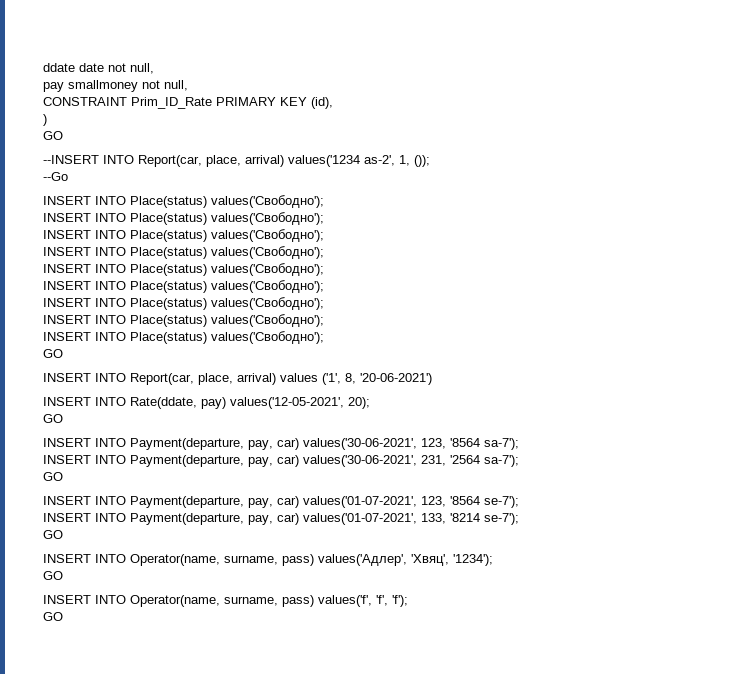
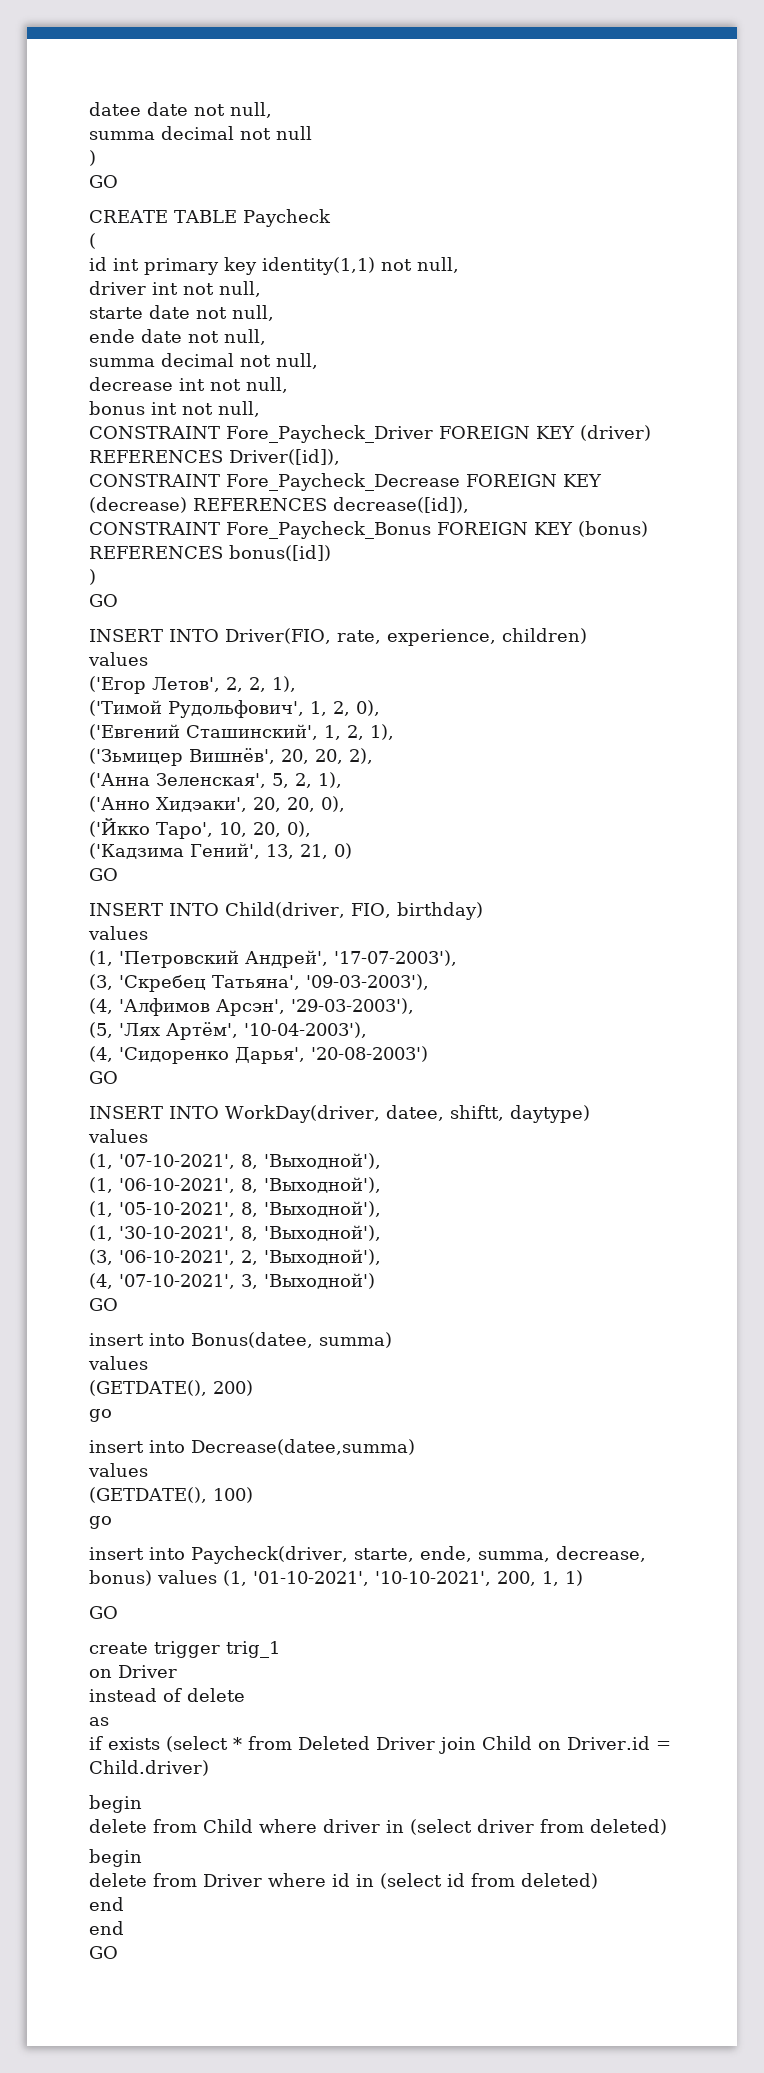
[43,63,154,74] [43,80,188,92] [43,97,333,109] [43,114,47,126] [43,131,63,140] [43,155,430,167] [43,172,68,181] [43,195,324,208] [43,212,324,225] [43,229,324,242] [43,246,324,259] [43,263,324,276] [43,280,324,293] [43,297,324,310] [43,314,324,327] [43,331,324,344] [43,349,63,358] [43,373,432,385] [43,397,370,409] [43,414,63,423] [43,438,519,450] [43,455,519,467] [43,472,63,481] [43,496,519,508] [43,513,519,525] [43,530,63,539] [43,554,493,566] [43,571,63,580] [43,595,408,607] ddate date not null, // pay smallmoney not null, // CONSTRAINT Prim_ID_Rate PRIMARY KEY (id), // ) // GO // --INSERT INTO Report(car, place, arrival) values('1234 as-2', 1, ()); // --Go // INSERT INTO Place(status) values('Свободно'); // INSERT INTO Place(status) values('Свободно'); // INSERT INTO Place(status) values('Свободно'); // INSERT INTO Place(status) values('Свободно'); // INSERT INTO Place(status) values('Свободно'); // INSERT INTO Place(status) values('Свободно'); // INSERT INTO Place(status) values('Свободно'); // INSERT INTO Place(status) values('Свободно'); // INSERT INTO Place(status) values('Свободно'); // GO // INSERT INTO Report(car, place, arrival) values ('1', 8, '20-06-2021') // INSERT INTO Rate(ddate, pay) values('12-05-2021', 20); // GO // INSERT INTO Payment(departure, pay, car) values('30-06-2021', 123, '8564 sa-7'); // INSERT INTO Payment(departure, pay, car) values('30-06-2021', 231, '2564 sa-7'); // GO // INSERT INTO Payment(departure, pay, car) values('01-07-2021', 123, '8564 se-7'); // INSERT INTO Payment(departure, pay, car) values('01-07-2021', 133, '8214 se-7'); // GO // INSERT INTO Operator(name, surname, pass) values('Адлер', 'Хвяц', '1234'); // GO // INSERT INTO Operator(name, surname, pass) values('f', 'f', 'f'); -> [89,102,272,118] [89,126,312,140] [89,150,96,166] [89,175,118,188] [89,209,331,227] [89,233,96,249] [89,257,459,275] [89,281,261,297] [89,305,274,321] [89,329,266,345] [89,353,318,369] [89,377,288,393] [89,401,260,417] [89,425,651,443] [89,449,340,465] [89,473,602,491] [89,497,469,513] [89,521,648,539] [89,545,331,561] [89,569,96,585] [89,594,118,607] [89,628,587,646] [88,652,148,666] [89,676,296,694] [89,700,380,718] [89,724,394,740] [89,748,373,766] [89,772,342,788] [89,796,345,812] [89,818,311,839] [89,843,352,859] [89,868,118,881] [89,902,483,920] [88,926,148,940] [89,950,457,968] [89,974,429,992] [89,998,414,1016] [89,1022,367,1040] [89,1046,428,1064] [89,1071,118,1084] [89,1105,590,1123] [88,1129,148,1143] [89,1153,381,1169] [89,1177,381,1193] [89,1201,381,1217] [89,1225,381,1241] [89,1249,381,1265] [89,1273,375,1289] [89,1298,118,1311] [89,1332,392,1348] [88,1356,148,1370] [89,1380,253,1396] [89,1409,112,1422] [89,1439,415,1455] [88,1463,148,1477] [89,1487,253,1503] [89,1516,112,1529] [89,1546,646,1564] [89,1570,583,1586] [89,1606,118,1619] [89,1641,280,1658] [89,1665,177,1678] [89,1688,245,1702] [89,1717,109,1726] [89,1736,671,1754] [89,1760,209,1776] [89,1795,142,1813] [89,1819,667,1835] [89,1849,142,1867] [89,1873,598,1889] [89,1897,124,1911] [89,1921,124,1935] datee date not null, // summa decimal not null // ) // GO // CREATE TABLE Paycheck // ( // id int primary key identity(1,1) not null, // driver int not null, // starte date not null, // ende date not null, // summa decimal not null, // decrease int not null, // bonus int not null, // CONSTRAINT Fore_Paycheck_Driver FOREIGN KEY (driver) REFERENCES Driver([id]), // CONSTRAINT Fore_Paycheck_Decrease FOREIGN KEY (decrease) REFERENCES decrease([id]), // CONSTRAINT Fore_Paycheck_Bonus FOREIGN KEY (bonus) REFERENCES bonus([id]) // ) // GO // INSERT INTO Driver(FIO, rate, experience, children) // values // ('Егор Летов', 2, 2, 1), // ('Тимой Рудольфович', 1, 2, 0), // ('Евгений Сташинский', 1, 2, 1), // ('Зьмицер Вишнёв', 20, 20, 2), // ('Анна Зеленская', 5, 2, 1), // ('Анно Хидэаки', 20, 20, 0), // ('Йкко Таро', 10, 20, 0), // ('Кадзима Гений', 13, 21, 0) // GO // INSERT INTO Child(driver, FIO, birthday) // values // (1, 'Петровский Андрей', '17-07-2003'), // (3, 'Скребец Татьяна', '09-03-2003'), // (4, 'Алфимов Арсэн', '29-03-2003'), // (5, 'Лях Артём', '10-04-2003'), // (4, 'Сидоренко Дарья', '20-08-2003') // GO // INSERT INTO WorkDay(driver, datee, shiftt, daytype) // values // (1, '07-10-2021', 8, 'Выходной'), // (1, '06-10-2021', 8, 'Выходной'), // (1, '05-10-2021', 8, 'Выходной'), // (1, '30-10-2021', 8, 'Выходной'), // (3, '06-10-2021', 2, 'Выходной'), // (4, '07-10-2021', 3, 'Выходной') // GO // insert into Bonus(datee, summa) // values // (GETDATE(), 200) // go // insert into Decrease(datee,summa) // values // (GETDATE(), 100) // go // insert into Paycheck(driver, starte, ende, summa, decrease, bonus) values (1, '01-10-2021', '10-10-2021', 200, 1, 1) // GO // create trigger trig_1 // on Driver // instead of delete // as // if exists (select * from Deleted Driver join Child on Driver.id = Child.driver) // begin // delete from Child where driver in (select driver from deleted) // begin // delete from Driver where id in (select id from deleted) // end // end

